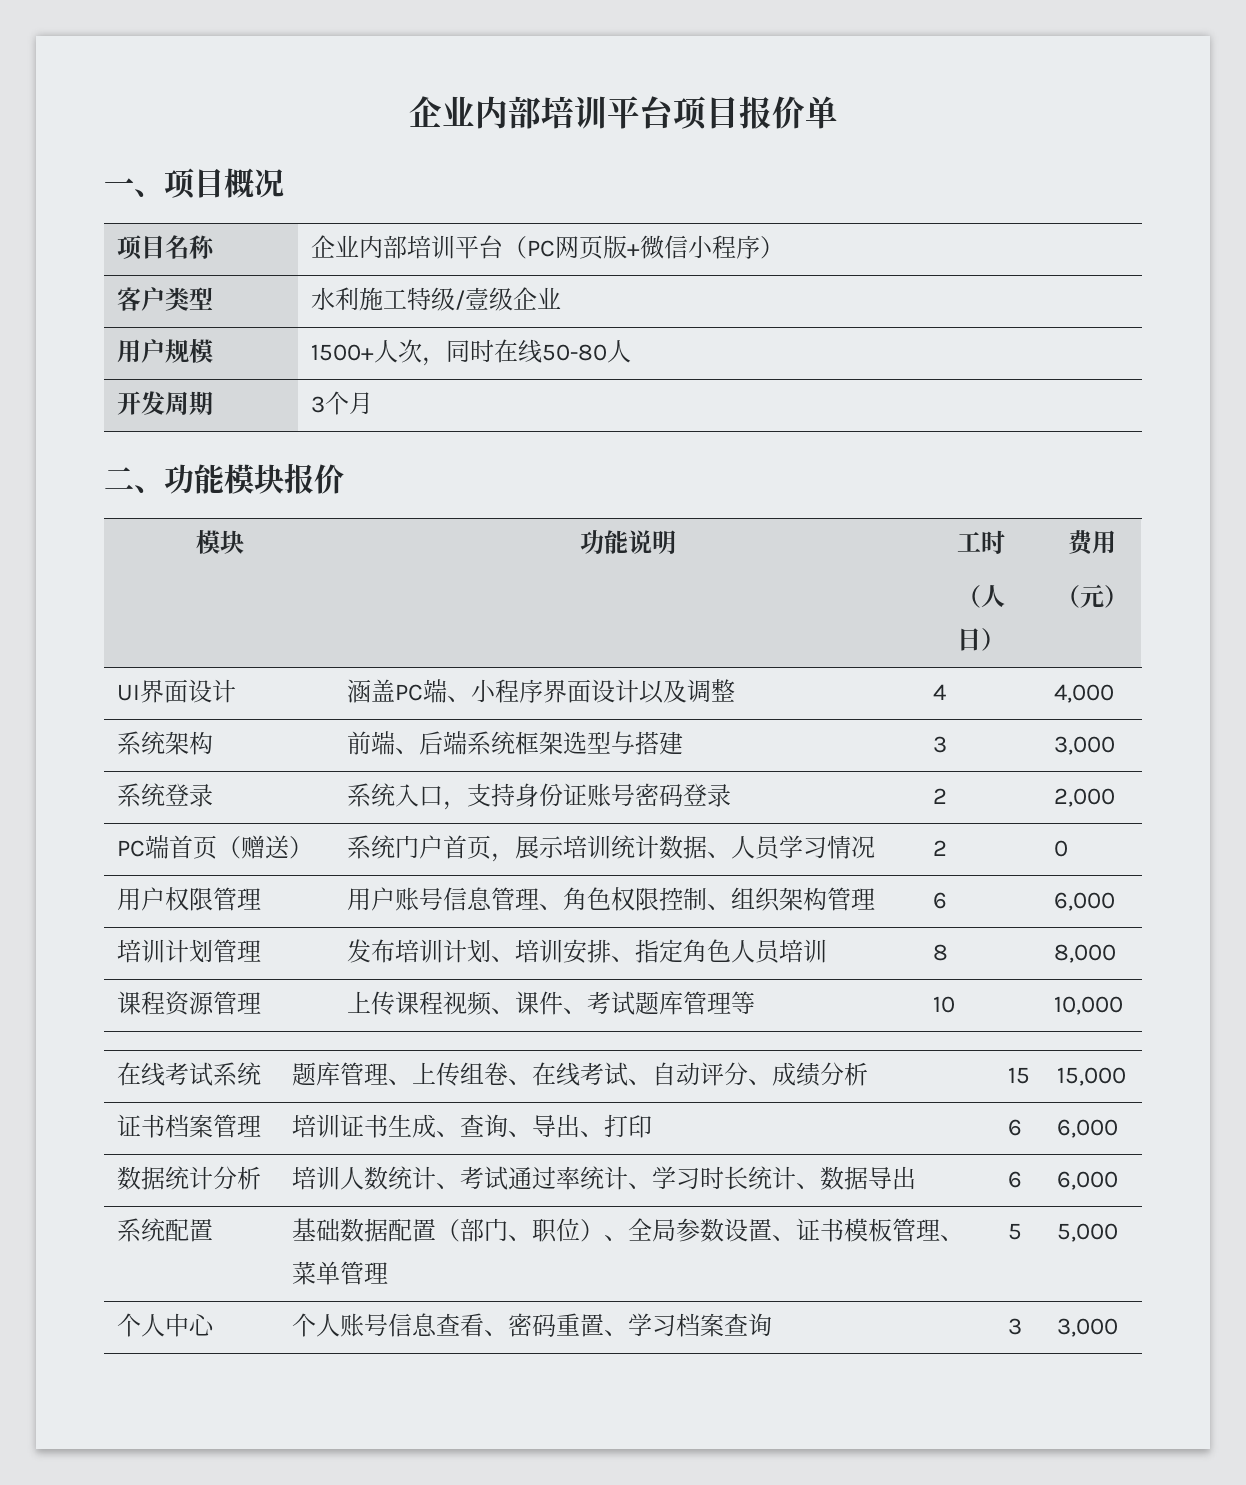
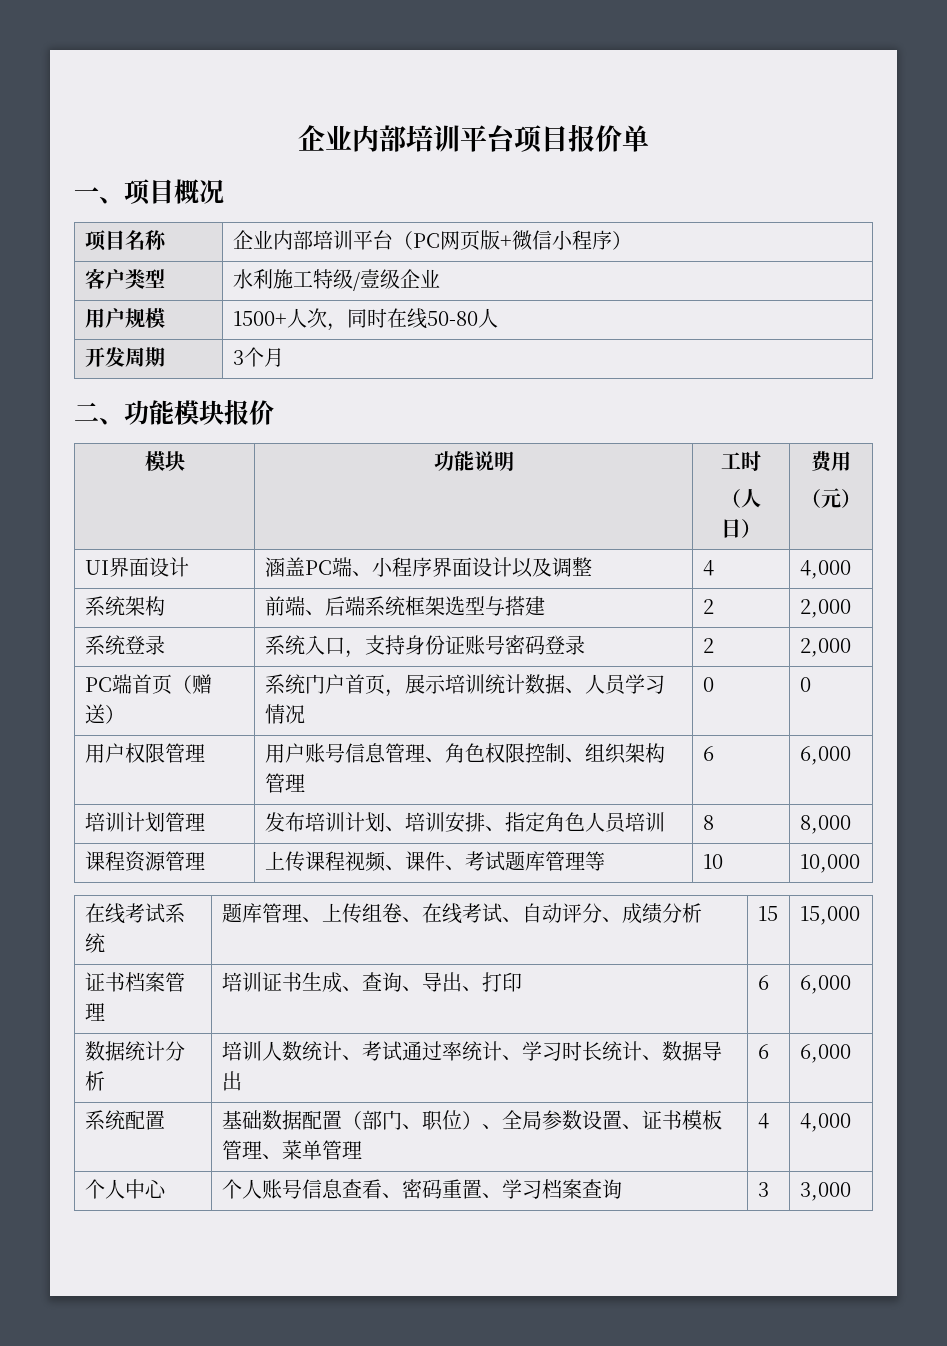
[933,736,948,753] [1054,736,1116,755] 3 | 3,000 -> [702,599,714,614] [799,599,851,618] 2 | 2,000
[933,840,948,856] 2 -> [702,677,714,692] 0
[1008,1223,1023,1240] [1057,1223,1119,1242] 5 | 5,000 -> [757,1113,769,1129] [799,1113,851,1132] 4 | 4,000

